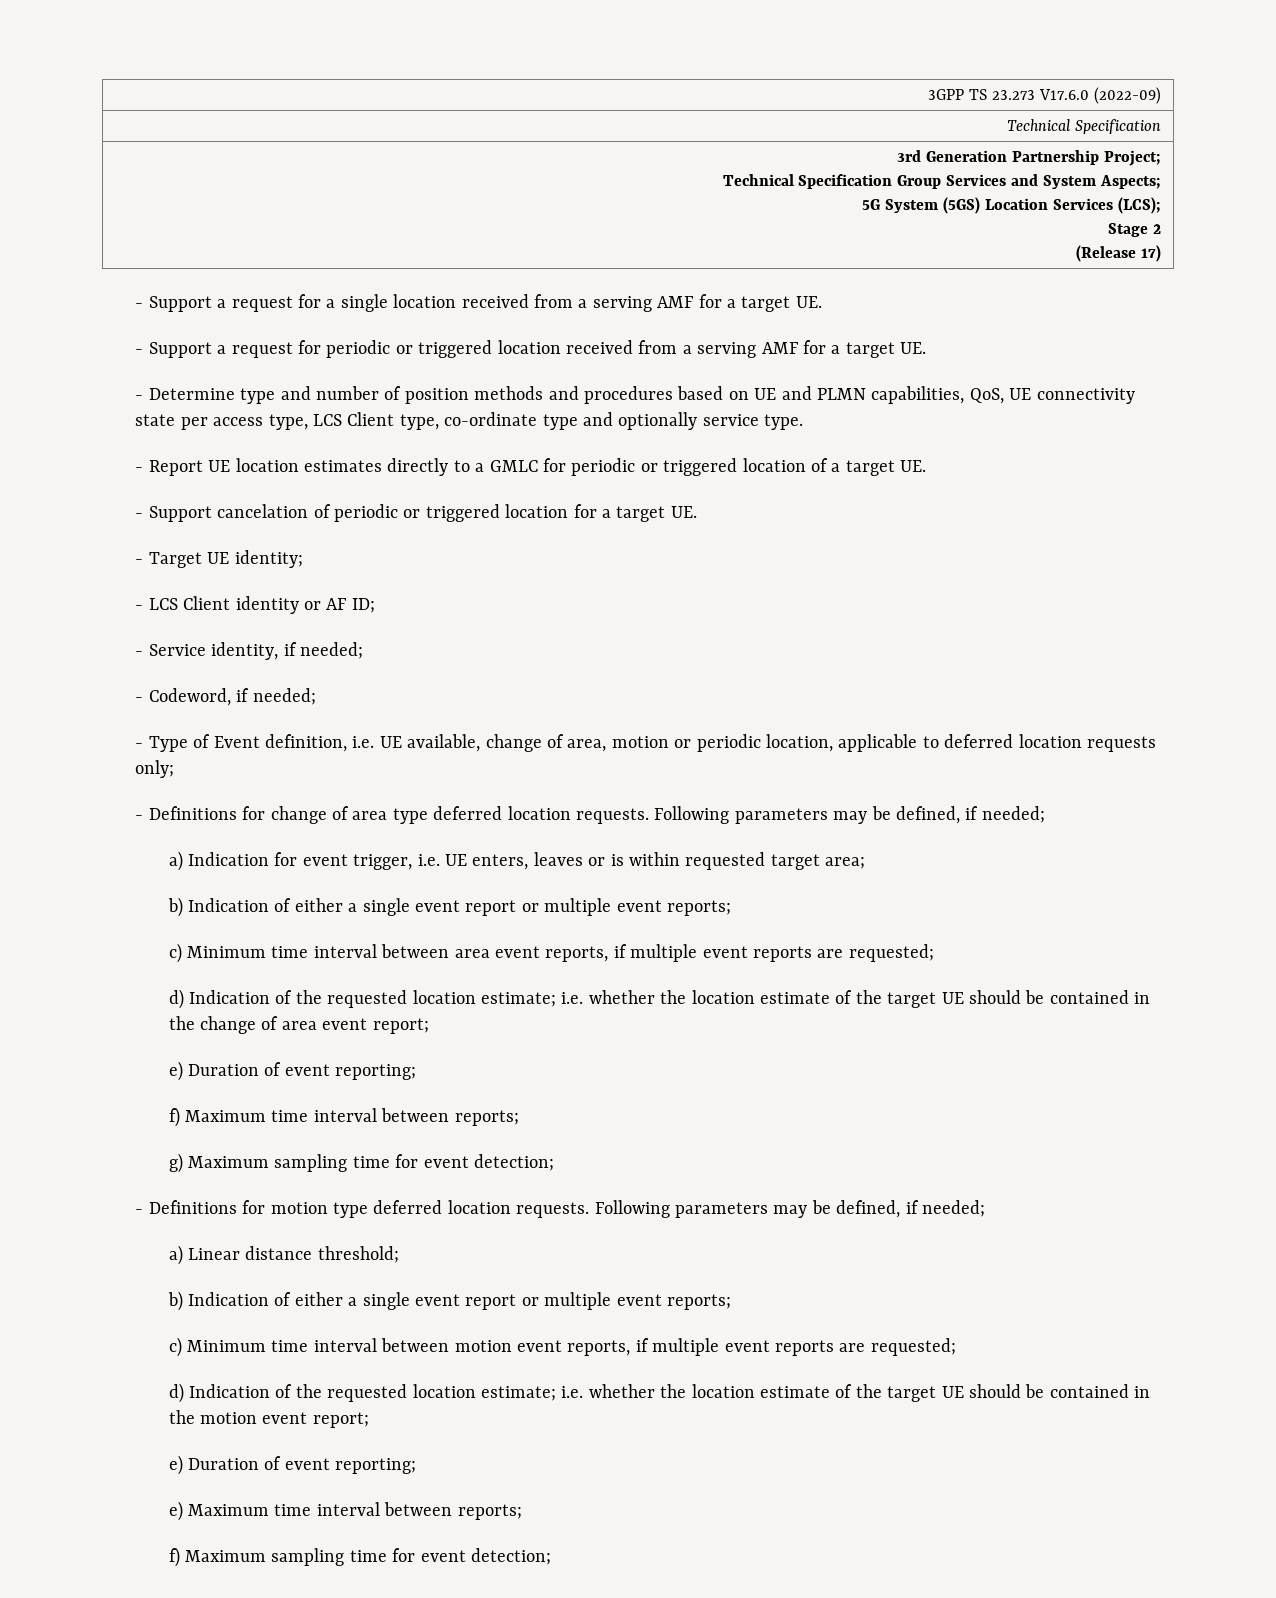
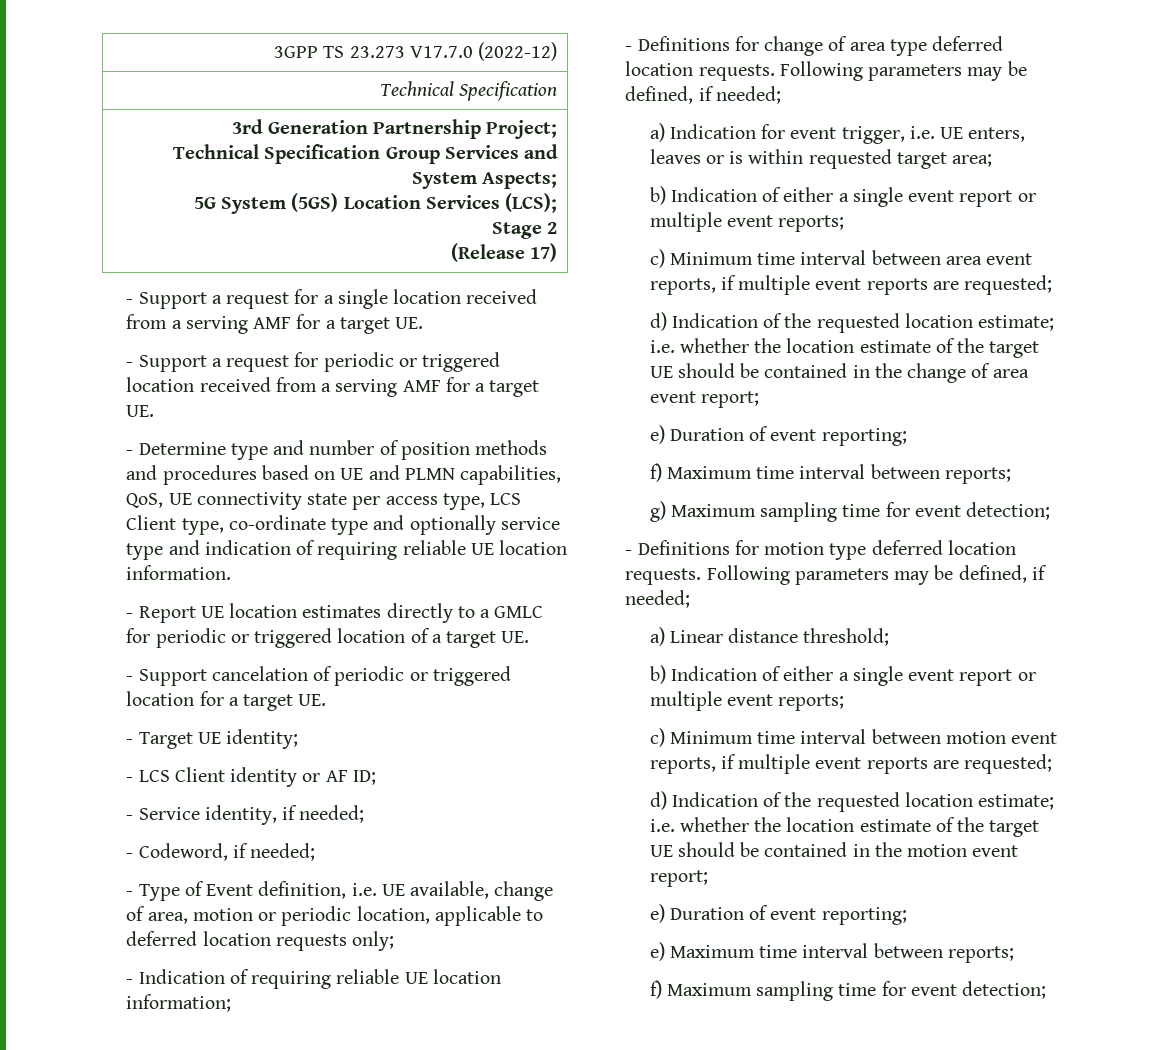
[1038,87,1161,104] V17.6.0 (2022-09) -> [409,42,558,61] V17.7.0 (2022-12)
[764,414,804,430] type. -> [126,540,568,560] [126,565,232,580] type and indication of requiring reliable UE location information.
(175, 769) none -> [126,969,501,989] [126,994,232,1012] // - Indication of requiring reliable UE location information;

